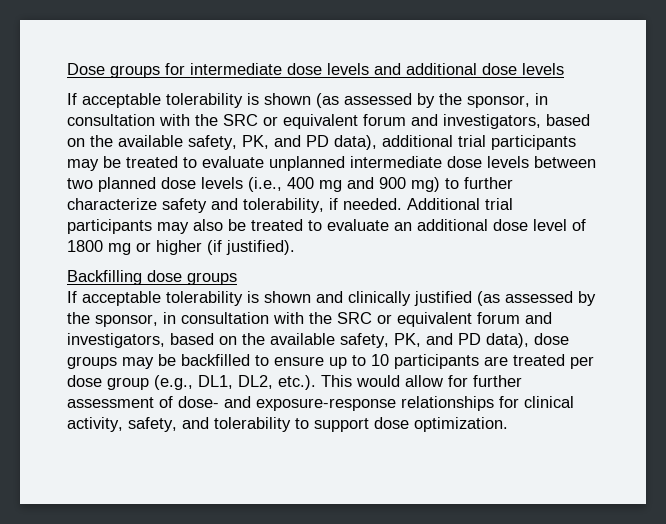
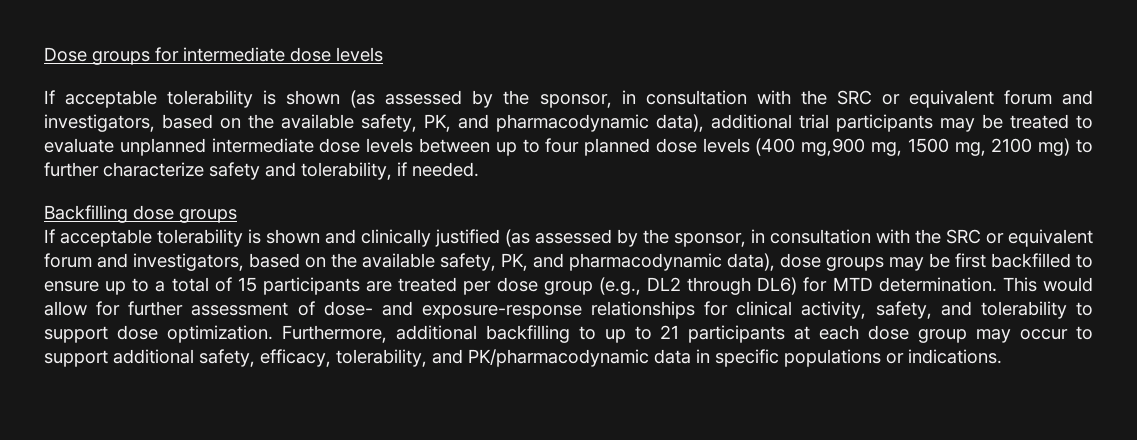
[374,63,564,75] and additional dose levels -> (383, 54) none
[306,135,329,147] PD -> [496,114,649,132] pharmacodynamic
[67,177,406,192] two planned dose levels (i.e., 400 mg and 900 -> [495,138,1033,156] up to four planned dose levels (400 mg,900 mg, 1500 mg, 2100
[407,198,513,210] [67,219,586,234] [67,240,295,255] Additional trial participants may also be treated to evaluate an additional dose level of 1800 mg or higher (if justified). -> (479, 169) none
[458,333,481,345] PD -> [569,253,722,271] pharmacodynamic
(176, 360) none -> [955,253,986,268] first
[371,354,389,366] 10 -> [155,277,257,292] a total of 15
[198,375,316,390] DL1, DL2, etc.). -> [647,277,997,295] DL2 through DL6) for MTD determination.
(508, 424) none -> [281,325,1094,343] [44,349,1002,367] Furthermore, additional backfilling to up to 21 participants at each dose group may occur to support additional safety, efficacy, tolerability, and PK/pharmacodynamic data in specific populations or indications.

